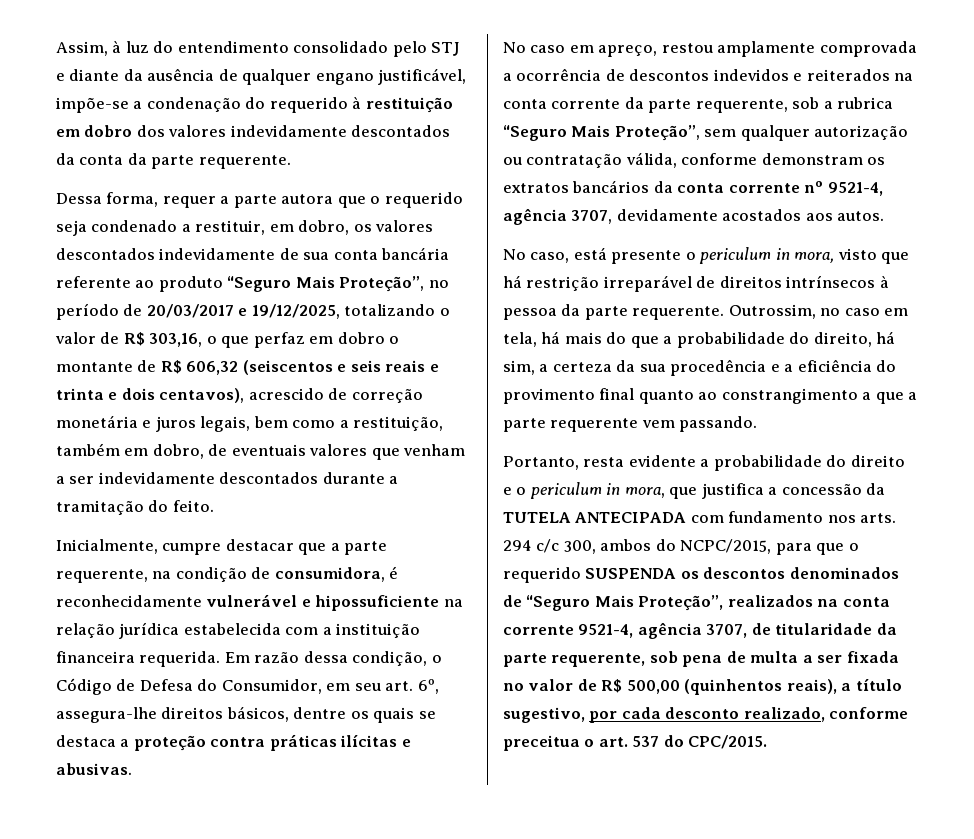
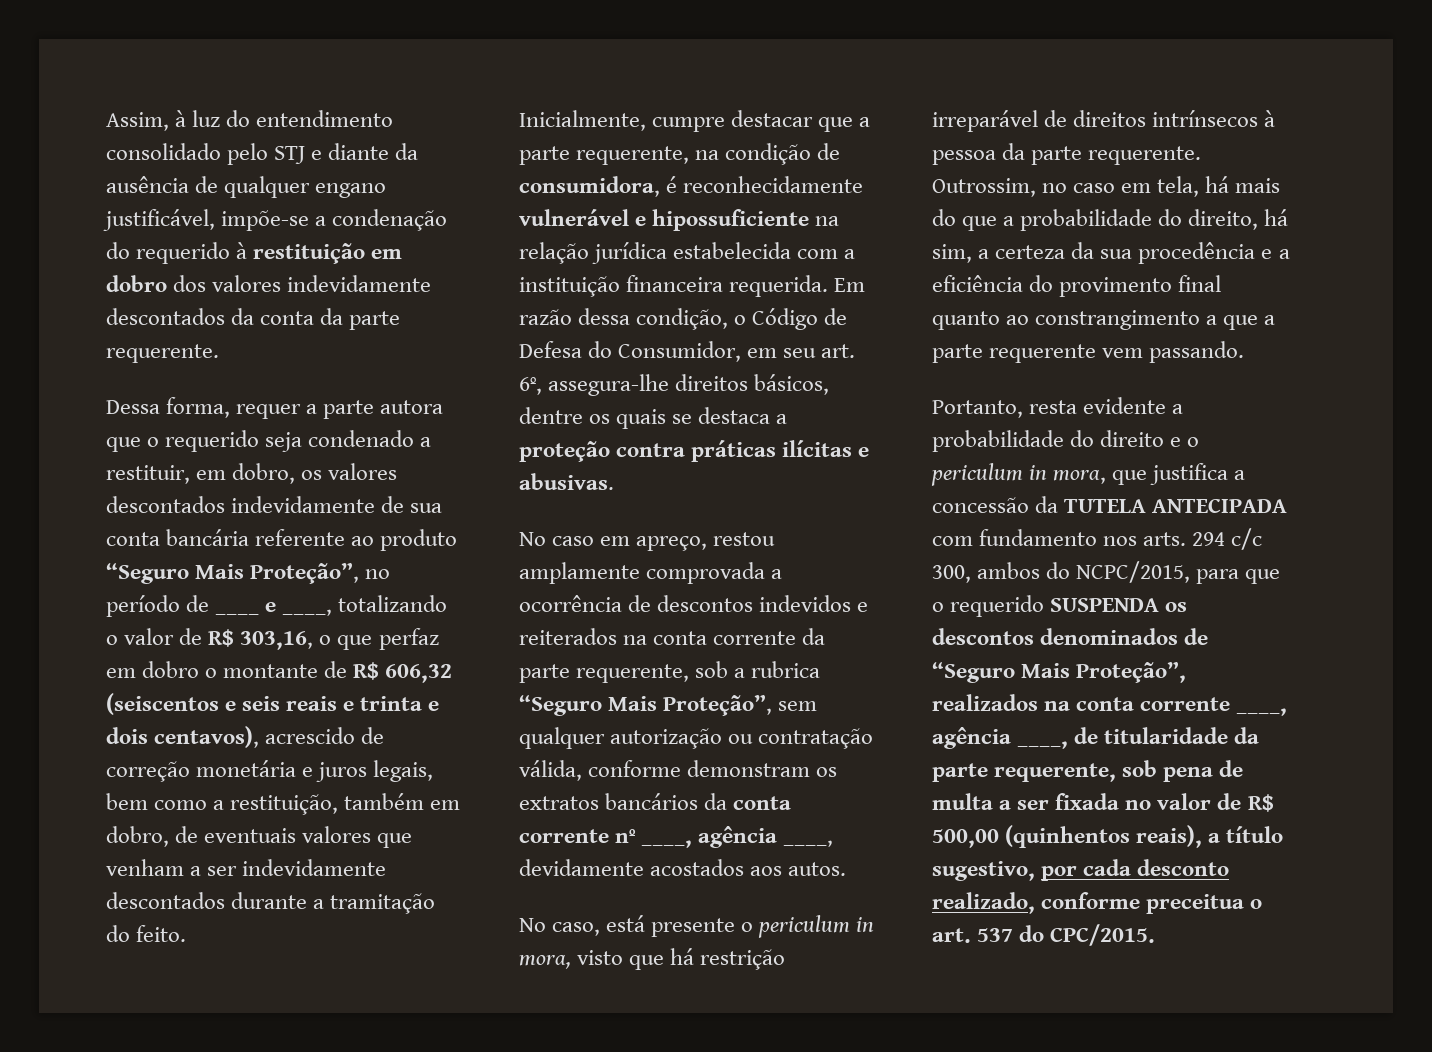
[146,304,340,319] 20/03/2017 e 19/12/2025, -> [215,612,260,615] [265,602,333,616] ____ e ____,
[827,182,883,196] [503,208,613,225] 9521-4, agência 3707, -> [641,826,834,848] ____, agência ____,
[578,622,748,639] 9521-4, agência 3707, -> [1236,708,1288,716] [932,727,1069,749] ____, agência ____,

